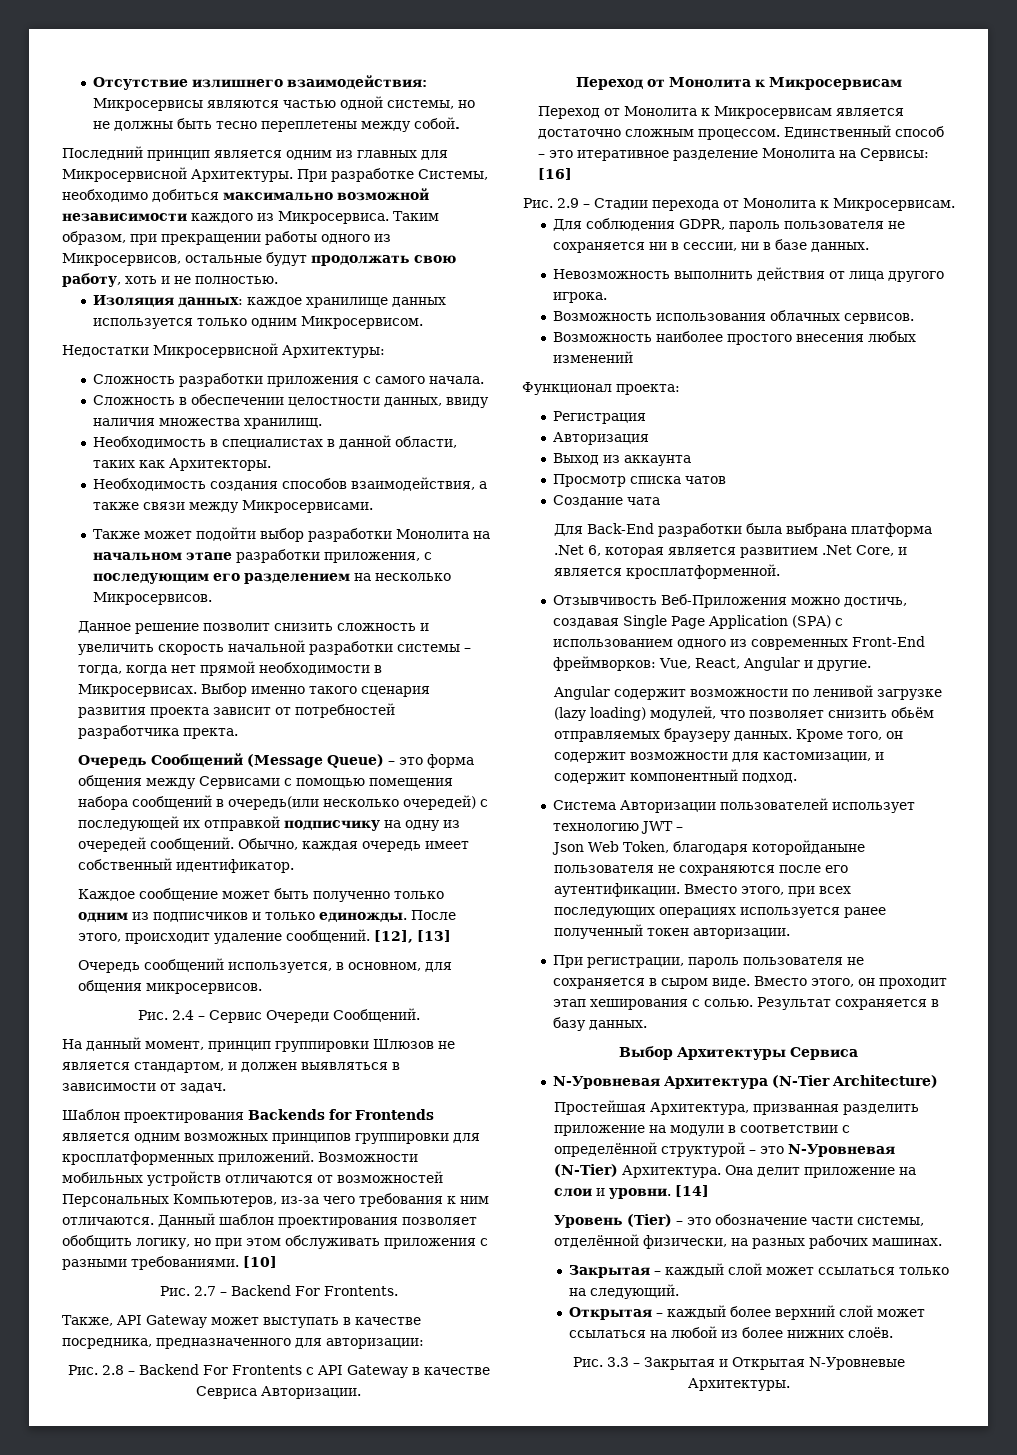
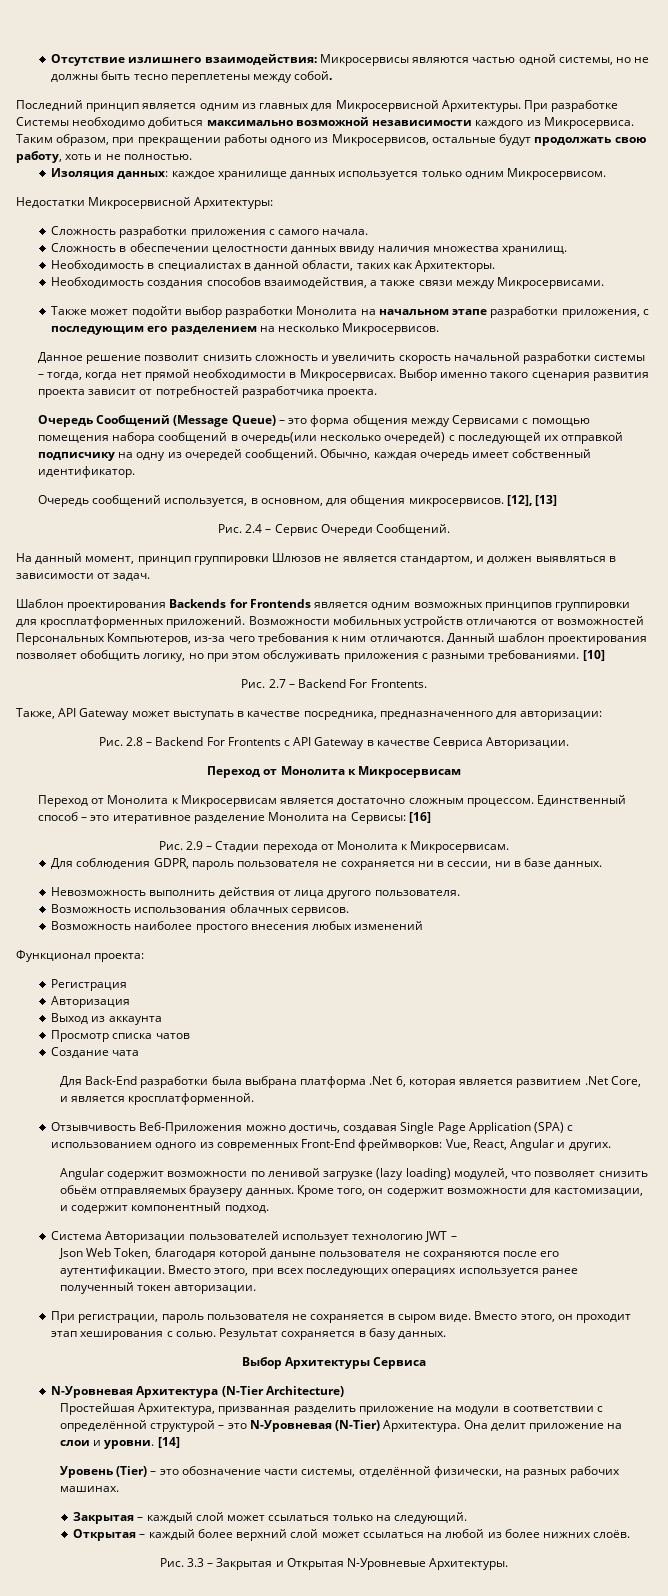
[418,169,488,180] Системы, -> [16,117,69,126] Системы
[383,397,442,407] данных, -> [291,246,338,254] данных
[183,728,239,739] пректа. -> [327,389,378,398] проекта.
[78,888,445,902] [78,910,457,922] [78,929,452,944] // Каждое сообщение может быть полученно только одним из подписчиков и только единожды. После этого, происходит удаление сообщений. [12], [13] -> (135, 472) none
(263, 988) none -> [506,495,558,506] [12], [13]
[552,292,607,303] игрока. -> [374,890,460,896] пользователя.
[816,660,871,671] другие. -> [568,1142,611,1151] других.
[751,840,865,855] которойданыне -> [218,1248,317,1260] которой даныне

